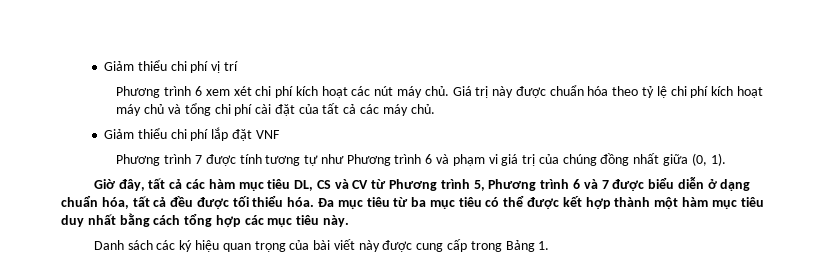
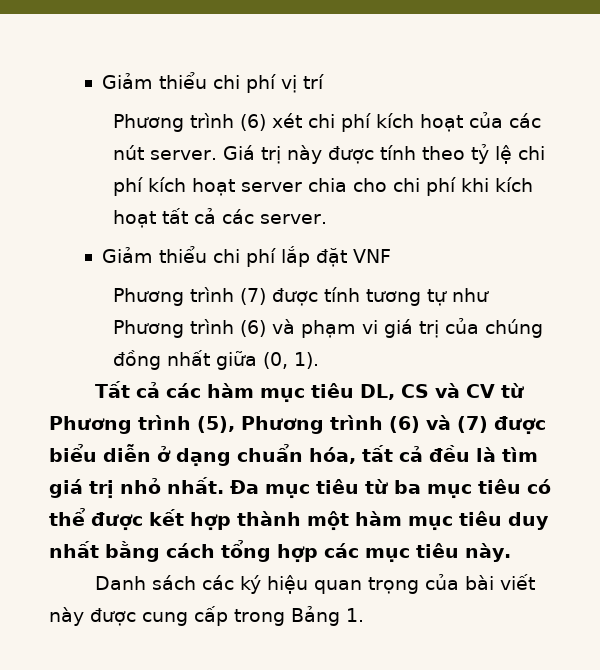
[194,86,230,96] 6 xem -> [240,114,267,131] (6)
(348, 92) none -> [469,112,504,128] của
[396,86,449,98] máy chủ. -> [150,150,218,160] server.
[549,85,609,96] chuẩn hóa -> [380,145,417,160] tính
[116,103,435,116] máy chủ và tổng chi phí cài đặt của tất cả các máy chủ. -> [241,177,534,196] [113,208,328,228] server chia cho chi phí khi kích hoạt tất cả các server.
[194,155,202,164] 7 -> [240,288,267,305] (7)
[425,154,433,164] 6 -> [240,320,267,337] (6)
[93,178,166,191] Giờ đây, tất -> [94,381,130,398] Tất
[473,179,609,191] 5, Phương trình 6 và 7 -> [197,415,488,434] (5), Phương trình (6) và (7)
[196,195,315,209] được tối thiểu hóa. -> [476,447,538,462] [49,477,224,499] là tìm giá trị nhỏ nhất.

